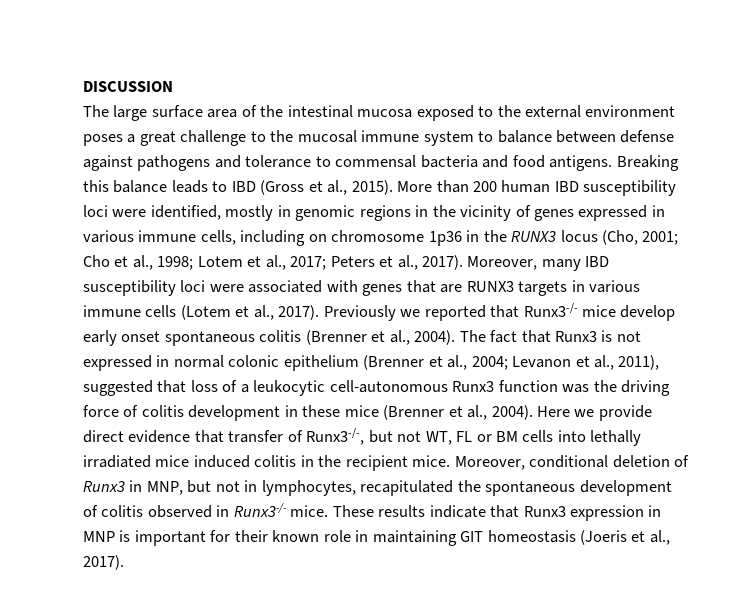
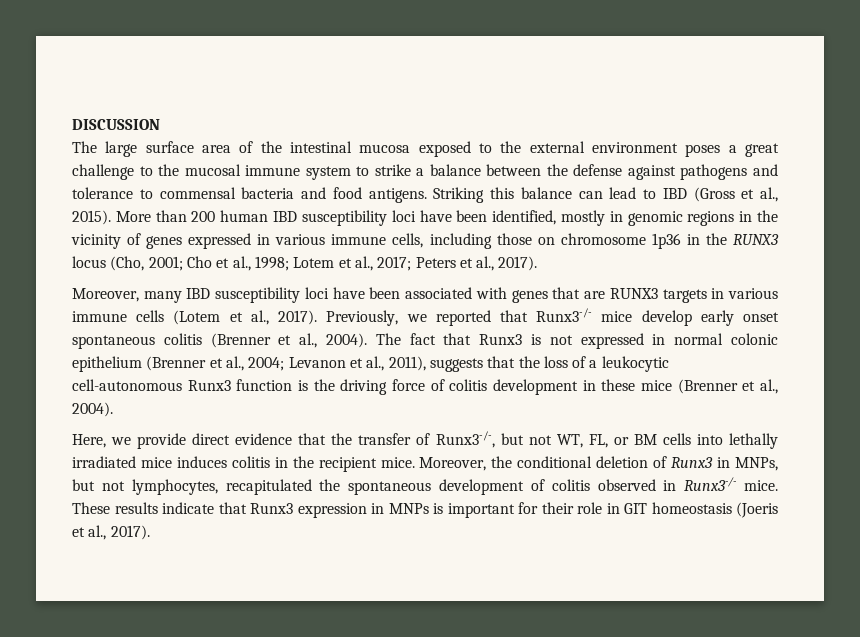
(494, 136) none -> [374,164,425,176] strike a
(617, 136) none -> [546,164,568,176] the
[616,155,679,171] Breaking -> [433,187,485,203] Striking
[171,180,208,193] leads -> [578,187,637,199] can lead
[112,209,147,217] were -> [419,210,488,222] have been
(306, 238) none -> [496,233,532,245] those
(464, 262) none -> (538, 263) //
[209,284,244,292] were -> [332,287,401,299] have been
[323,305,396,321] Previously -> [326,310,399,326] Previously,
[83,380,187,396] suggested that -> [429,356,540,372] suggests that the
[562,384,590,393] was -> [298,380,308,391] is
[537,406,571,417] Here -> [72,434,106,448] // Here,
(224, 436) none -> [331,433,353,445] the
[456,431,473,442] FL -> [588,434,608,448] FL,
[193,455,250,468] induced -> [176,456,227,468] induces
(525, 463) none -> [491,456,513,468] the
[146,480,258,495] MNP, but not in -> [735,457,779,471] [72,479,125,491] MNPs, but not
[83,531,115,542] MNP -> [388,503,429,514] MNPs
[272,530,320,542] known -> (574, 508) none
[372,530,457,546] maintaining -> (620, 508) none

